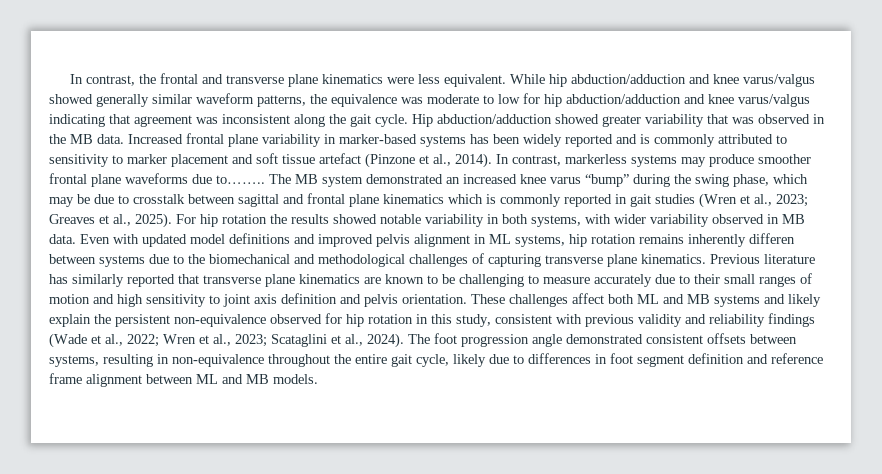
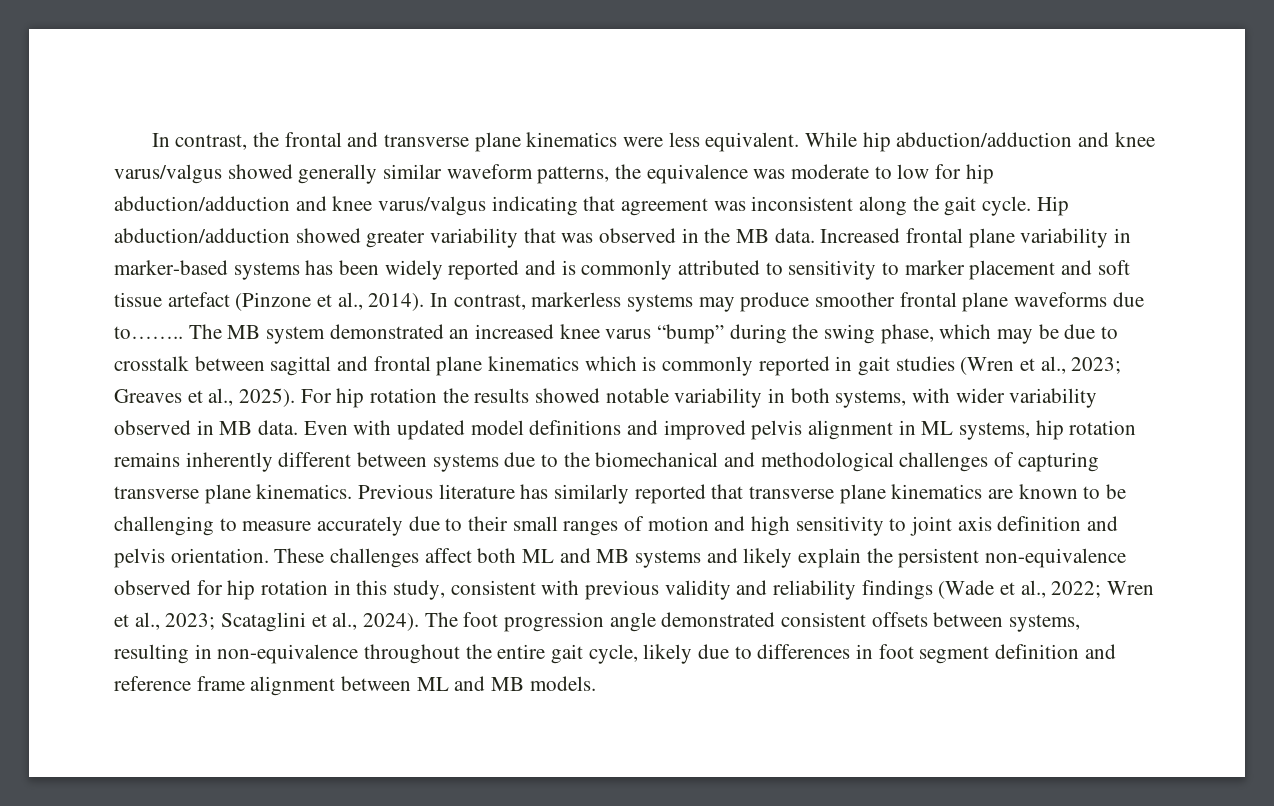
[749,233,795,244] differen -> [278,452,352,467] different

